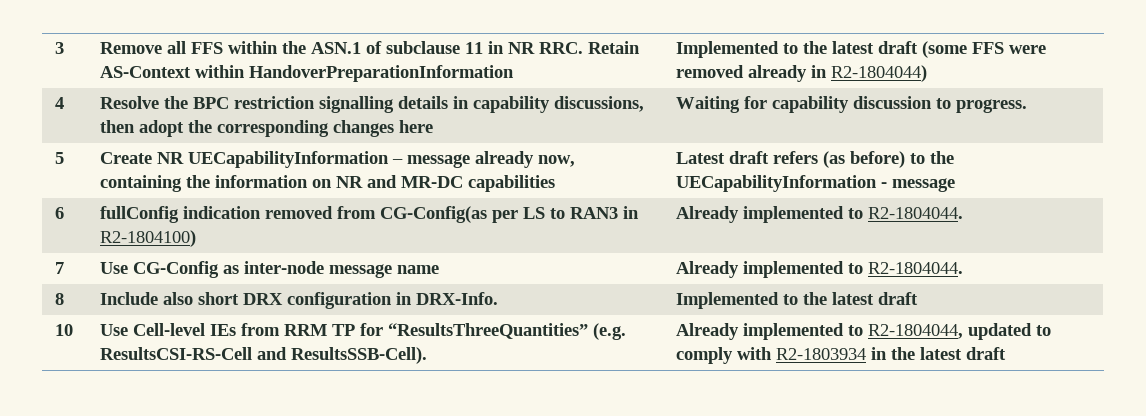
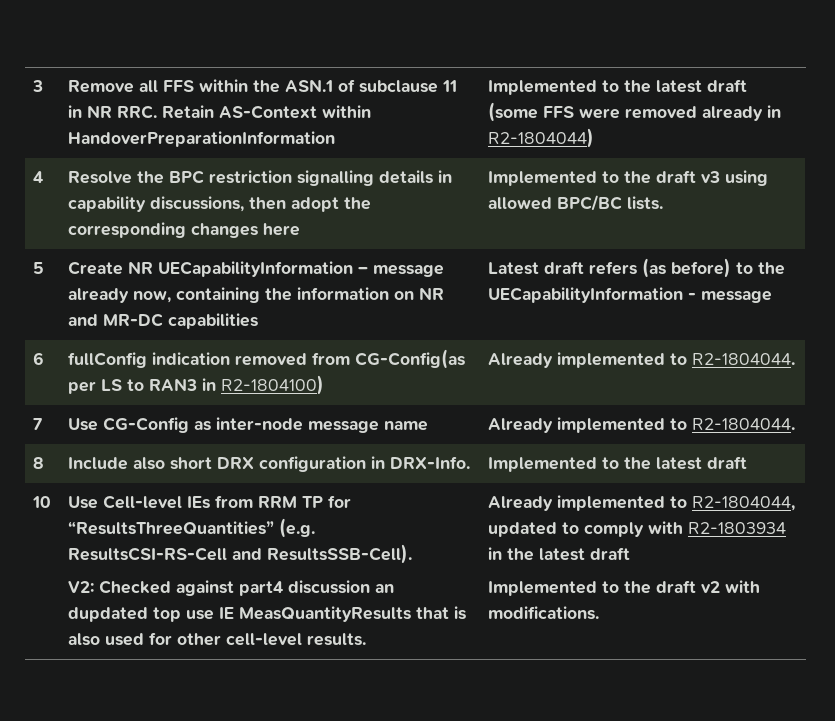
[676,96,1028,113] Waiting for capability discussion to progress. -> [488,170,769,186] [488,195,664,211] Implemented to the draft v3 using allowed BPC/BC lists.
(428, 355) none -> [68,580,395,596] [68,606,467,622] [68,632,367,646] // V2: Checked against part4 discussion an dupdated top use IE MeasQuantityResults that is also used for other cell-level results.
(1007, 353) none -> [488,580,761,596] [488,606,600,620] // Implemented to the draft v2 with modifications.

